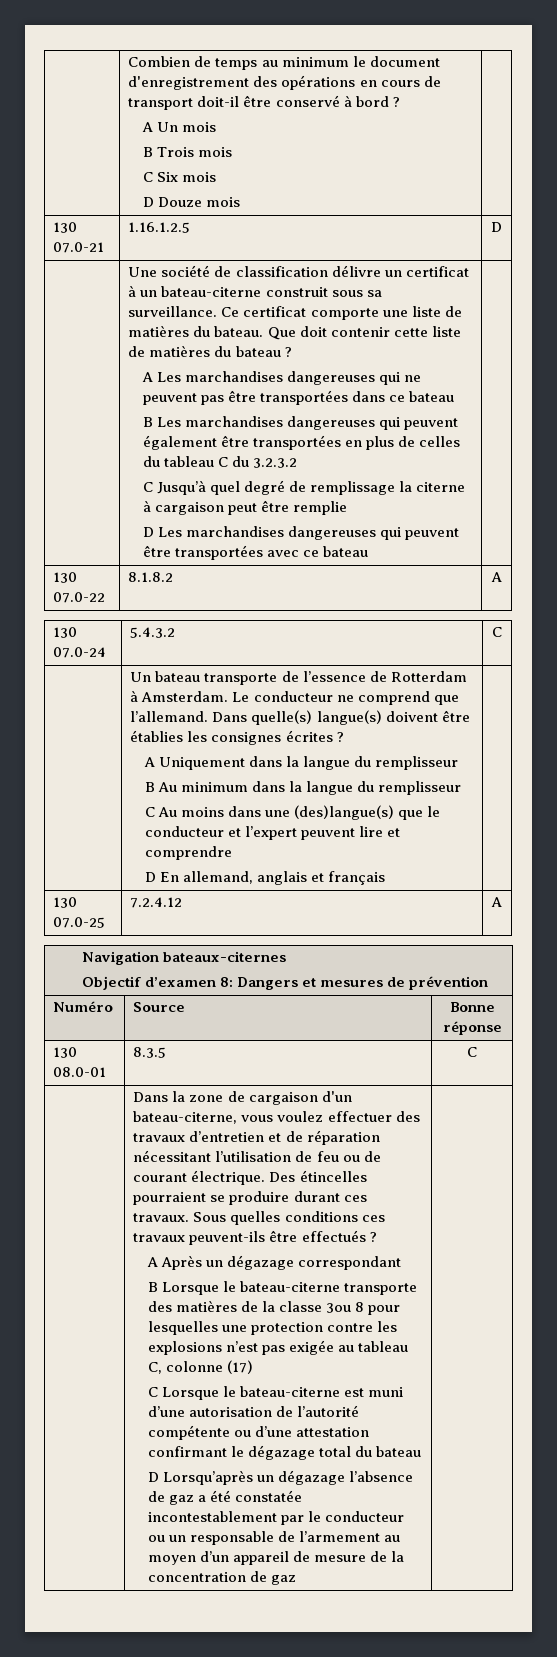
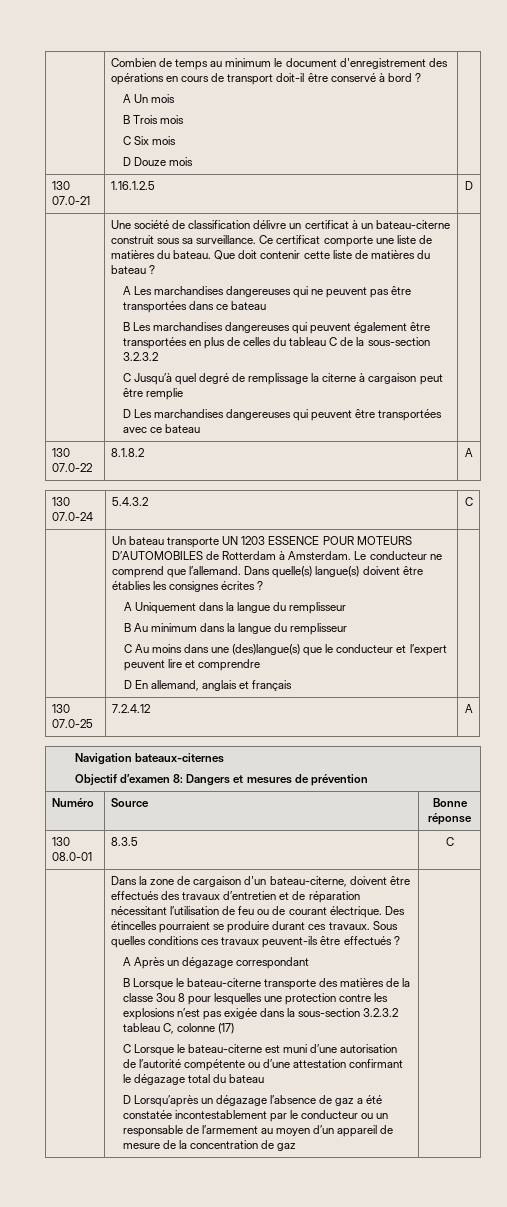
[231,456,249,467] du -> [340,337,430,346] de la sous-section
[281,671,366,682] de l’essence -> [222,536,412,545] [111,551,203,560] UN 1203 ESSENCE POUR MOTEURS D’AUTOMOBILES
[241,1111,392,1122] vous voulez effectuer -> [349,876,410,885] [110,891,159,900] doivent être effectués
[337,1345,354,1352] au -> [259,1008,399,1017] dans la sous-section 3.2.3.2

